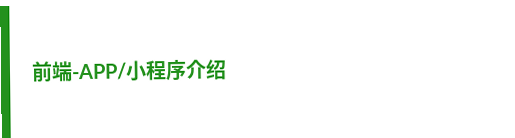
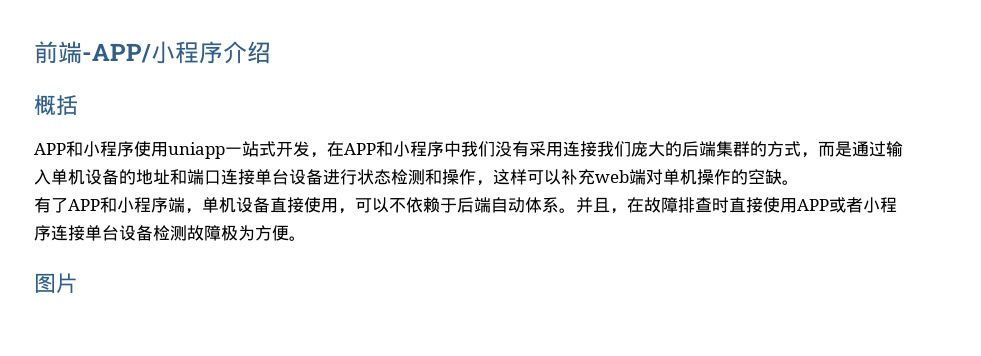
(227, 69) none -> [34,95,78,115] [34,141,903,159] [34,169,799,186] [34,197,897,214] [34,225,306,241] [34,273,78,293] // 概括 // APP和小程序使用uniapp一站式开发，在APP和小程序中我们没有采用连接我们庞大的后端集群的方式，而是通过输入单机设备的地址和端口连接单台设备进行状态检测和操作，这样可以补充web端对单机操作的空缺。 // 有了APP和小程序端，单机设备直接使用，可以不依赖于后端自动体系。并且，在故障排查时直接使用APP或者小程序连接单台设备检测故障极为方便。 // 图片

